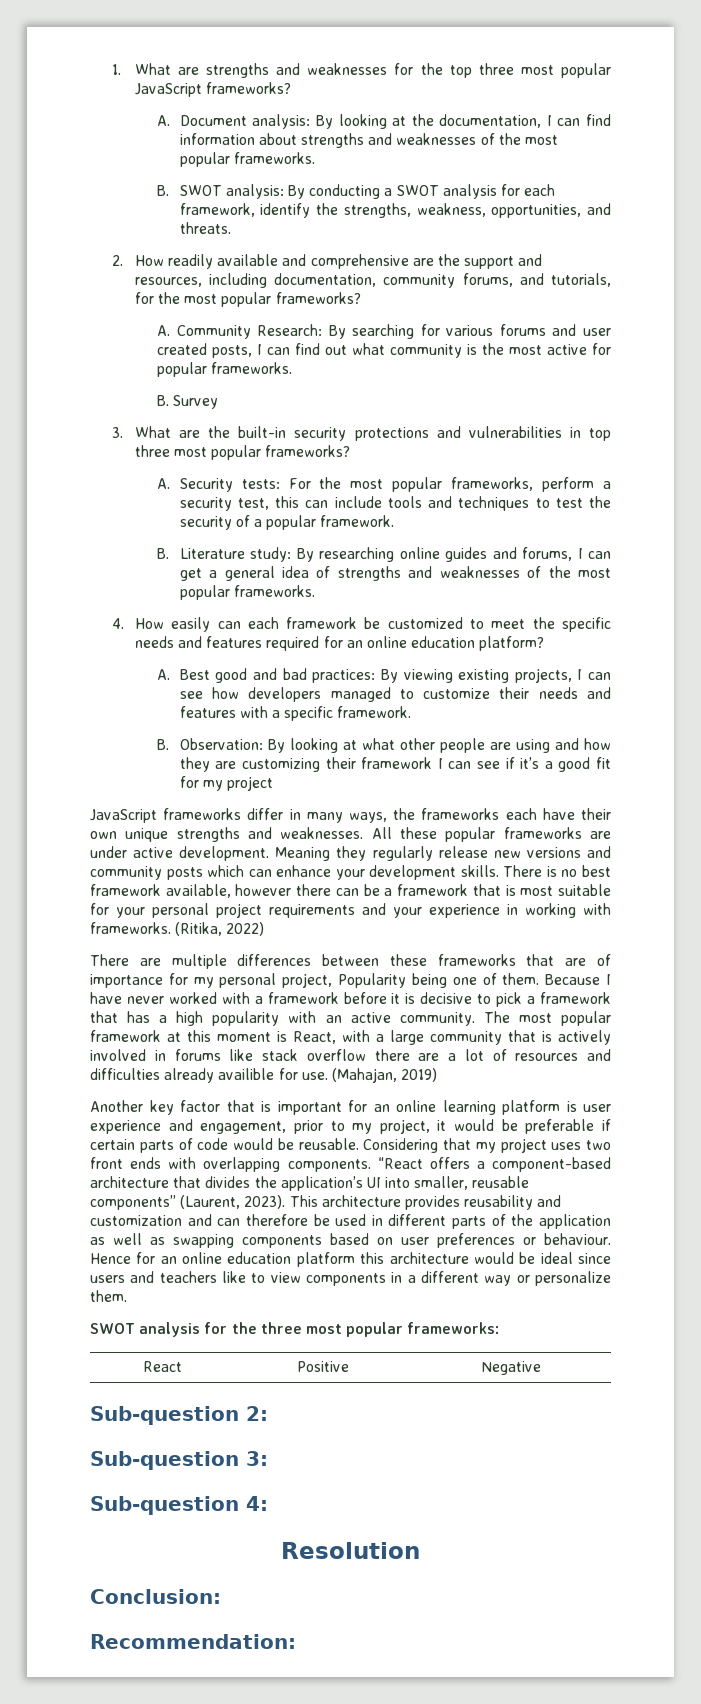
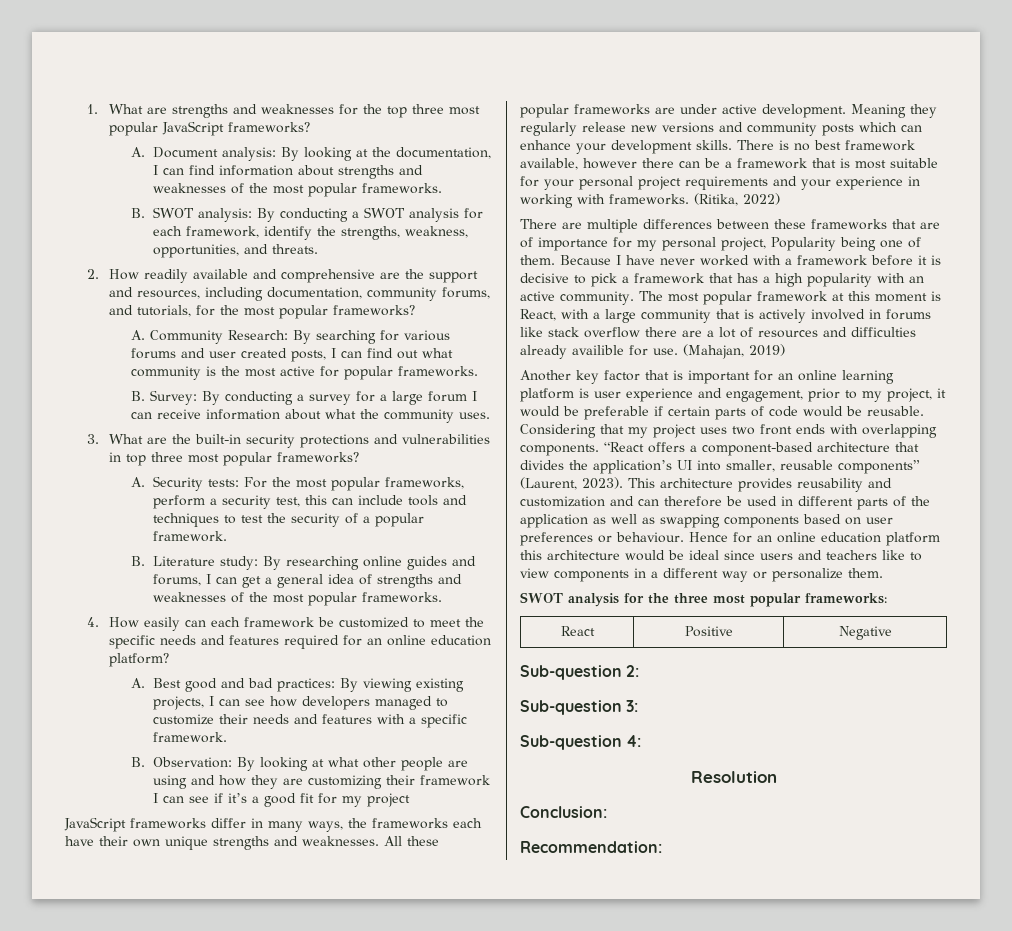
[173,395,219,409] Survey -> [150,390,478,405] [131,409,491,423] Survey: By conducting a survey for a large forum I can receive information about what the community uses.

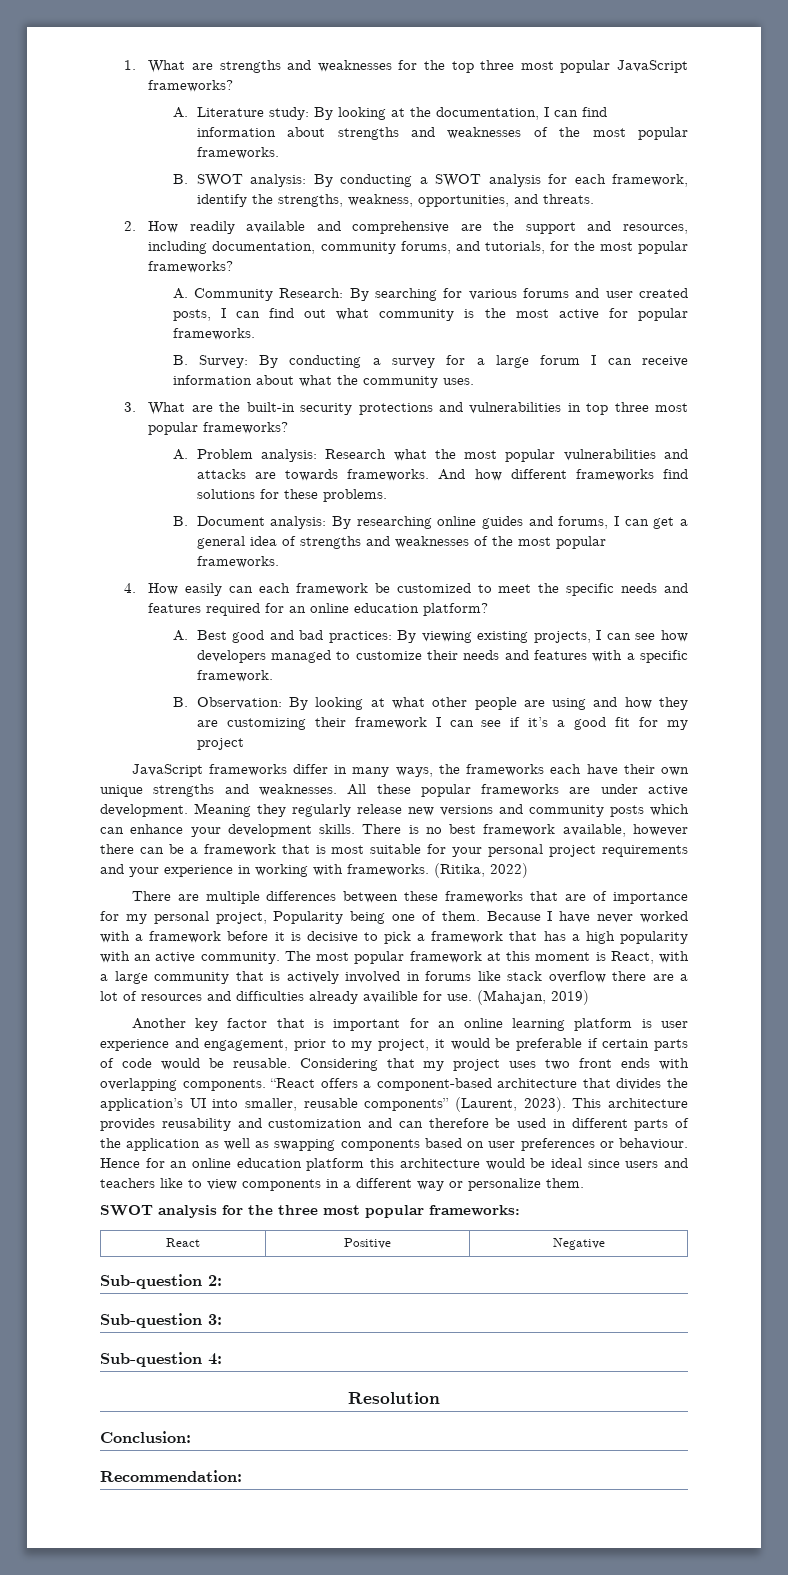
[153,147,277,161] Document analysis: -> [196,107,309,120] Literature study:
[153,476,465,491] [153,495,468,509] [153,513,425,527] [153,531,228,542] [131,556,259,570] Security tests: For the most popular frameworks, perform a security test, this can include tools and techniques to test the security of a popular framework. // B. Literature study: -> [196,449,688,462] [196,469,688,481] [196,489,387,502] [172,516,327,529] Problem analysis: Research what the most popular vulnerabilities and attacks are towards frameworks. And how different frameworks find solutions for these problems. // B. Document analysis:

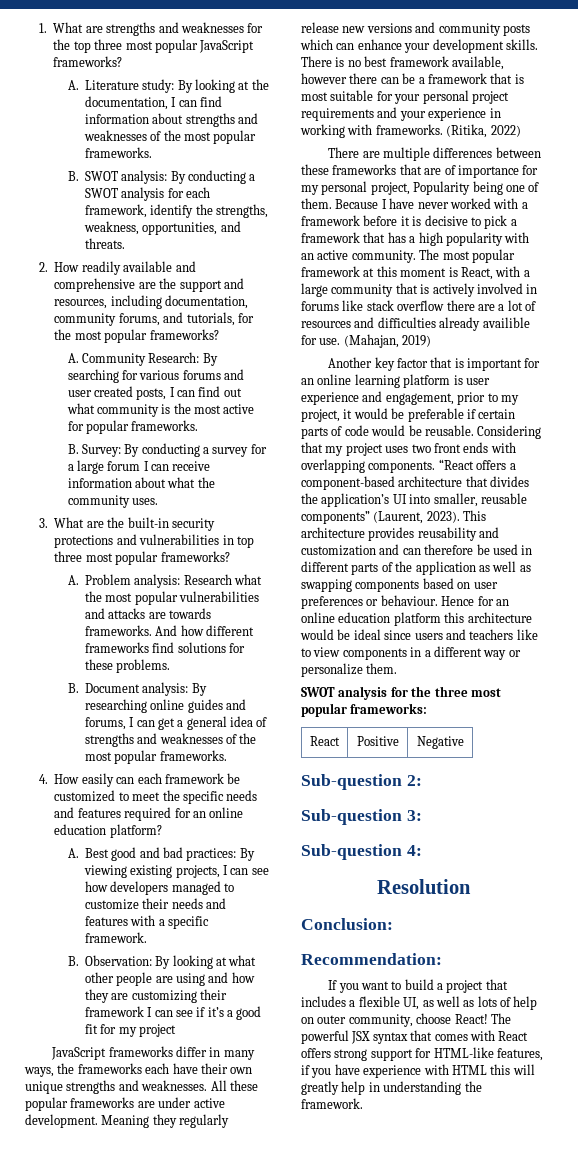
(242, 1476) none -> [328,979,508,993] [301,996,538,1010] [301,1013,511,1027] [301,1030,529,1044] [301,1047,543,1061] [301,1064,535,1078] [301,1081,482,1095] [301,1098,363,1109] // If you want to build a project that includes a flexible UI, as well as lots of help on outer community, choose React! The powerful JSX syntax that comes with React offers strong support for HTML-like features, if you have experience with HTML this will greatly help in understanding the framework.

